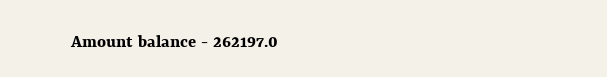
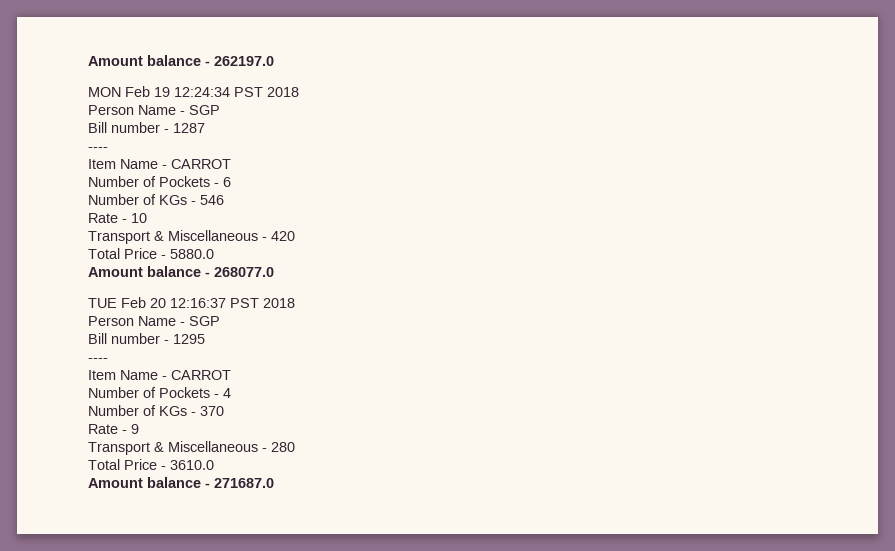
(278, 42) none -> [88,86,299,97] [88,105,220,115] [88,122,205,133] [88,147,108,151] [88,159,231,169] [88,176,231,187] [88,194,224,205] [88,213,147,223] [88,230,295,244] [88,248,214,259] [88,266,274,277] [88,297,295,308] [88,316,220,326] [88,333,205,344] [88,358,108,362] [88,370,231,380] [88,387,231,398] [88,405,224,416] [88,424,139,434] [88,441,295,455] [88,459,214,470] [88,477,274,488] // MON Feb 19 12:24:34 PST 2018 // Person Name - SGP // Bill number - 1287 // ---- // Item Name - CARROT // Number of Pockets - 6 // Number of KGs - 546 // Rate - 10 // Transport & Miscellaneous - 420 // Total Price - 5880.0 // Amount balance - 268077.0 // TUE Feb 20 12:16:37 PST 2018 // Person Name - SGP // Bill number - 1295 // ---- // Item Name - CARROT // Number of Pockets - 4 // Number of KGs - 370 // Rate - 9 // Transport & Miscellaneous - 280 // Total Price - 3610.0 // Amount balance - 271687.0

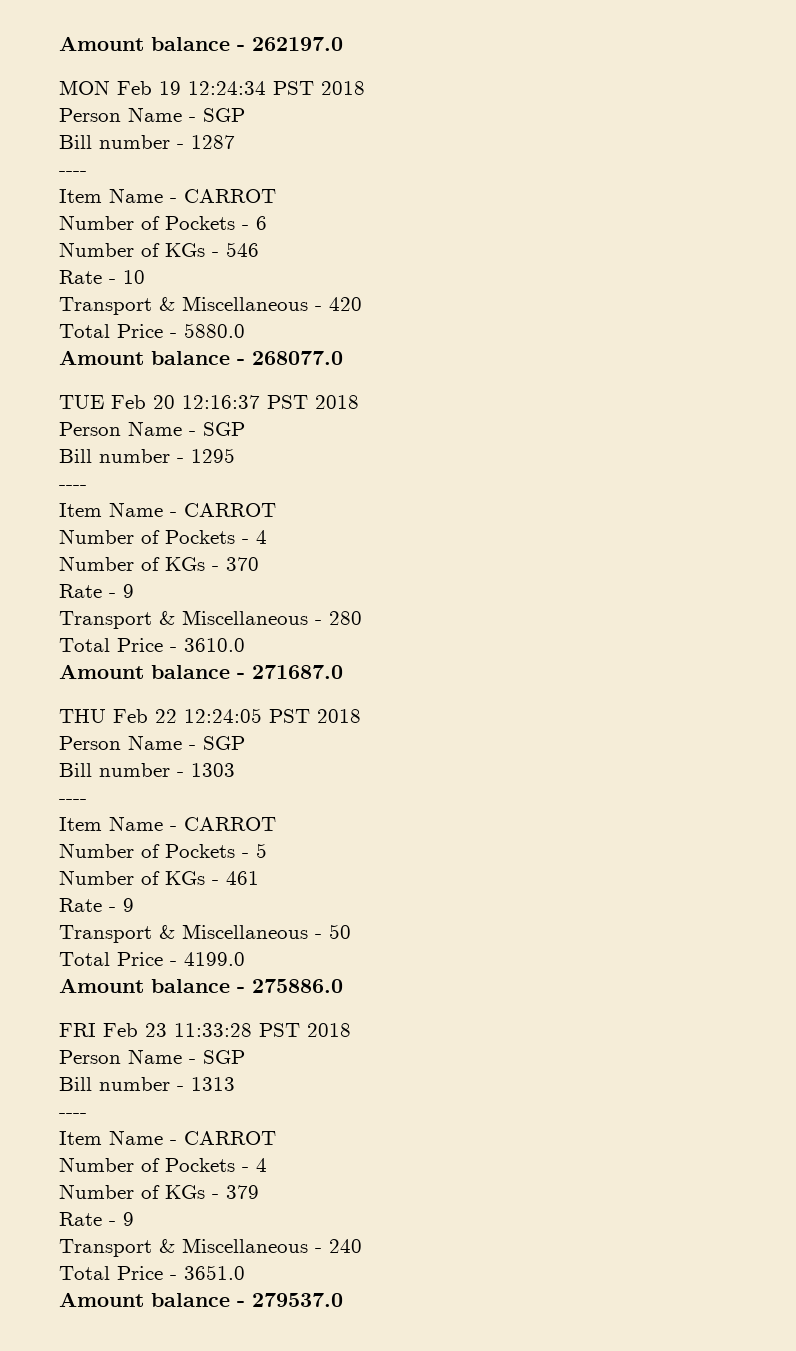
(274, 483) none -> [59,708,361,723] [59,735,245,750] [59,763,235,777] [59,799,87,804] [59,816,276,831] [59,843,267,858] [59,870,259,885] [59,898,134,912] [59,924,351,943] [59,952,245,966] [59,978,343,993] [59,1023,351,1037] [59,1049,245,1064] [59,1077,235,1091] [59,1113,87,1118] [59,1130,276,1145] [59,1157,267,1172] [59,1184,259,1199] [59,1212,134,1226] [59,1238,362,1257] [59,1265,245,1280] [59,1292,343,1307] // THU Feb 22 12:24:05 PST 2018 // Person Name - SGP // Bill number - 1303 // ---- // Item Name - CARROT // Number of Pockets - 5 // Number of KGs - 461 // Rate - 9 // Transport & Miscellaneous - 50 // Total Price - 4199.0 // Amount balance - 275886.0 // FRI Feb 23 11:33:28 PST 2018 // Person Name - SGP // Bill number - 1313 // ---- // Item Name - CARROT // Number of Pockets - 4 // Number of KGs - 379 // Rate - 9 // Transport & Miscellaneous - 240 // Total Price - 3651.0 // Amount balance - 279537.0

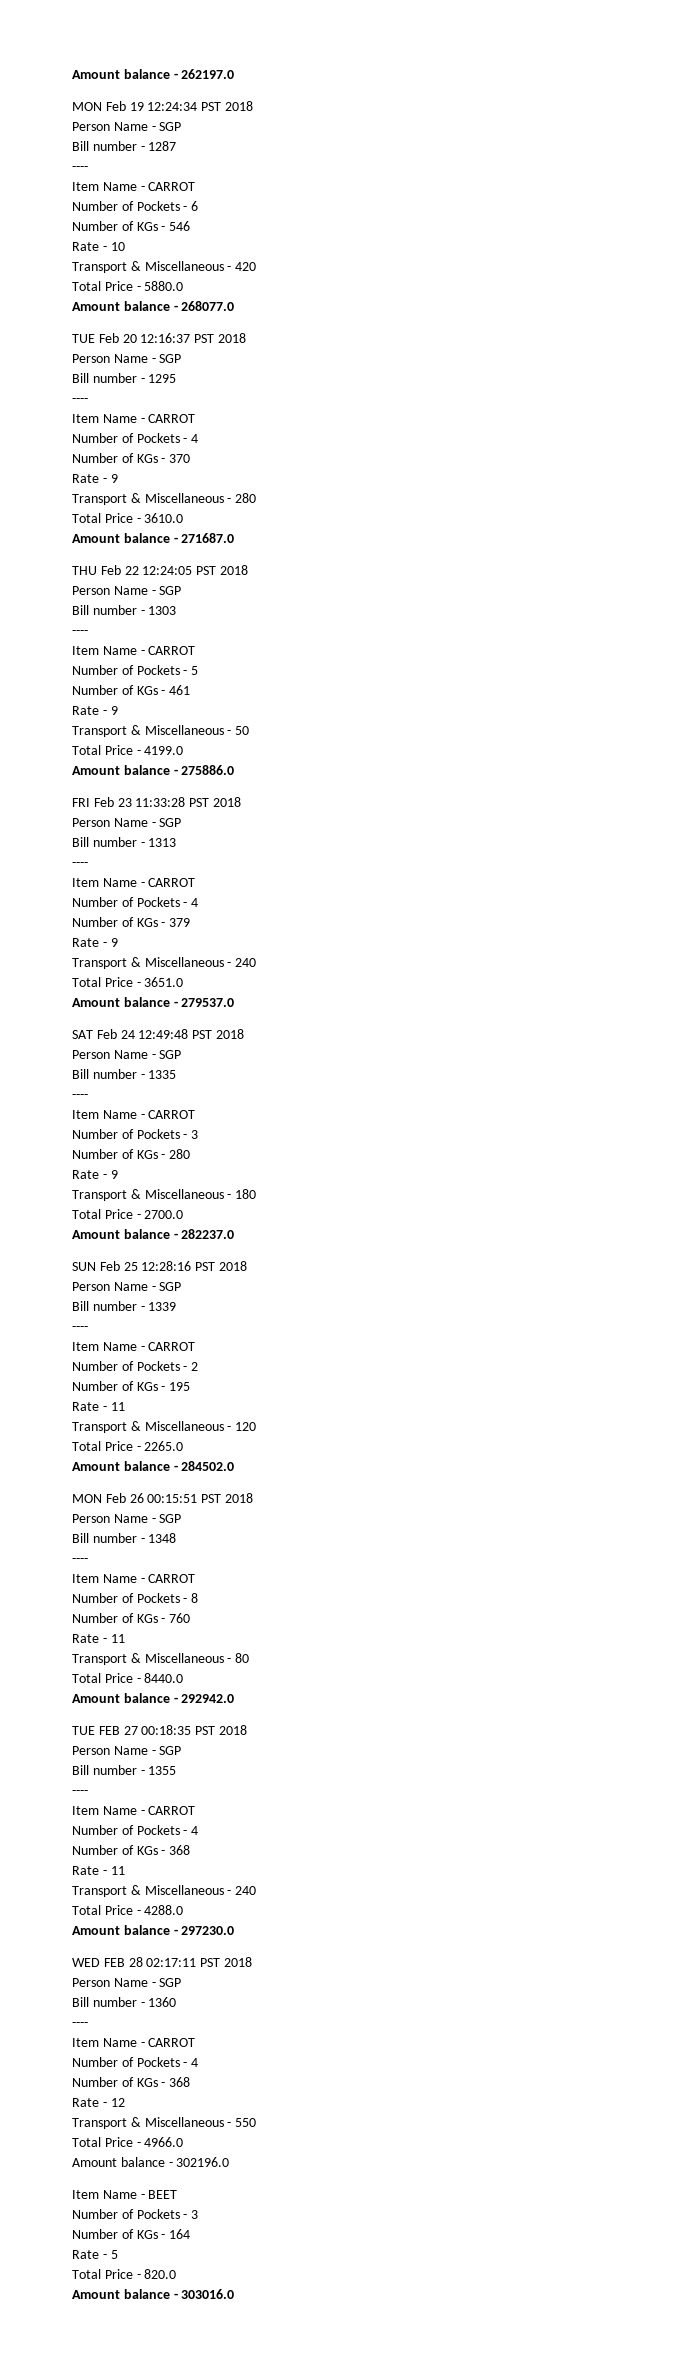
(343, 1300) none -> [72,1029,244,1039] [72,1050,182,1059] [72,1069,177,1079] [72,1094,88,1099] [72,1110,196,1119] [72,1129,199,1139] [72,1149,191,1159] [72,1170,118,1179] [72,1189,257,1201] [72,1209,184,1219] [72,1229,235,1239] [72,1261,247,1271] [72,1282,182,1291] [72,1301,177,1311] [72,1326,88,1331] [72,1342,196,1351] [72,1361,199,1371] [72,1381,191,1391] [72,1402,125,1411] [72,1421,257,1433] [72,1441,184,1451] [72,1461,235,1471] [72,1493,253,1503] [72,1514,182,1523] [72,1533,177,1543] [72,1558,88,1563] [72,1574,196,1583] [72,1593,199,1603] [72,1613,191,1623] [72,1634,125,1643] [72,1653,250,1665] [72,1673,184,1683] [72,1693,235,1703] [72,1725,247,1735] [72,1746,182,1755] [72,1765,177,1775] [72,1790,88,1795] [72,1806,196,1815] [72,1825,199,1835] [72,1845,191,1855] [72,1866,125,1875] [72,1885,257,1897] [72,1905,184,1915] [72,1925,235,1935] [72,1957,252,1967] [72,1978,182,1987] [72,1997,177,2007] [72,2022,88,2027] [72,2038,196,2047] [72,2057,199,2067] [72,2077,191,2087] [72,2098,125,2107] [72,2117,257,2129] [72,2137,184,2147] [72,2157,230,2167] [72,2190,178,2199] [72,2209,199,2219] [72,2229,191,2239] [72,2250,118,2259] [72,2269,177,2279] [72,2289,235,2299] // SAT Feb 24 12:49:48 PST 2018 // Person Name - SGP // Bill number - 1335 // ---- // Item Name - CARROT // Number of Pockets - 3 // Number of KGs - 280 // Rate - 9 // Transport & Miscellaneous - 180 // Total Price - 2700.0 // Amount balance - 282237.0 // SUN Feb 25 12:28:16 PST 2018 // Person Name - SGP // Bill number - 1339 // ---- // Item Name - CARROT // Number of Pockets - 2 // Number of KGs - 195 // Rate - 11 // Transport & Miscellaneous - 120 // Total Price - 2265.0 // Amount balance - 284502.0 // MON Feb 26 00:15:51 PST 2018 // Person Name - SGP // Bill number - 1348 // ---- // Item Name - CARROT // Number of Pockets - 8 // Number of KGs - 760 // Rate - 11 // Transport & Miscellaneous - 80 // Total Price - 8440.0 // Amount balance - 292942.0 // TUE FEB 27 00:18:35 PST 2018 // Person Name - SGP // Bill number - 1355 // ---- // Item Name - CARROT // Number of Pockets - 4 // Number of KGs - 368 // Rate - 11 // Transport & Miscellaneous - 240 // Total Price - 4288.0 // Amount balance - 297230.0 // WED FEB 28 02:17:11 PST 2018 // Person Name - SGP // Bill number - 1360 // ---- // Item Name - CARROT // Number of Pockets - 4 // Number of KGs - 368 // Rate - 12 // Transport & Miscellaneous - 550 // Total Price - 4966.0 // Amount balance - 302196.0 // Item Name - BEET // Number of Pockets - 3 // Number of KGs - 164 // Rate - 5 // Total Price - 820.0 // Amount balance - 303016.0

